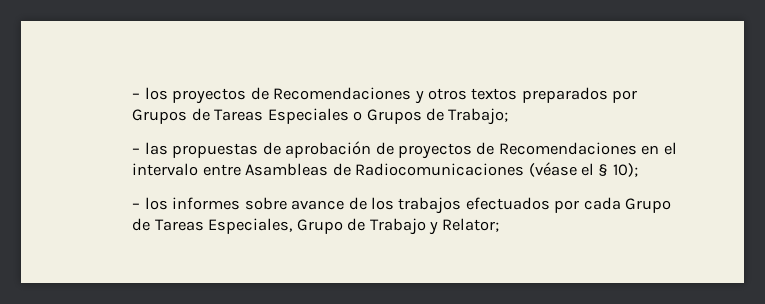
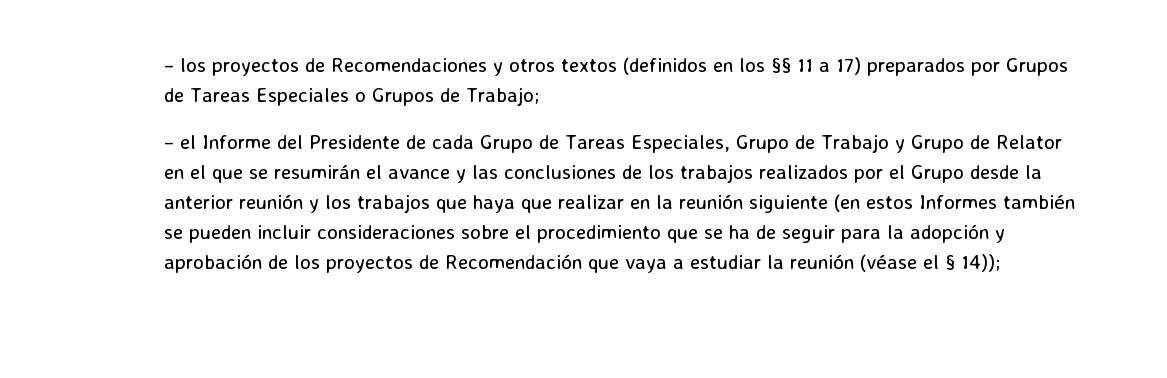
(518, 94) none -> [622,57,861,75] (definidos en los §§ 11 a 17)
[144,141,677,159] [132,162,638,177] [132,197,580,214] las propuestas de aprobación de proyectos de Recomendaciones en el intervalo entre Asambleas de Radiocomunicaciones (véase el § 10); // – los informes sobre avance de los trabajos efectuados por -> [179,135,426,149] el Informe del Presidente de
[442,218,500,232] Relator; -> [910,135,1062,153] [163,164,1042,183] [163,194,1075,213] [163,224,1005,243] [163,254,1000,273] Grupo de Relator en el que se resumirán el avance y las conclusiones de los trabajos realizados por el Grupo desde la anterior reunión y los trabajos que haya que realizar en la reunión siguiente (en estos Informes también se pueden incluir consideraciones sobre el procedimiento que se ha de seguir para la adopción y aprobación de los proyectos de Recomendación que vaya a estudiar la reunión (véase el § 14));

